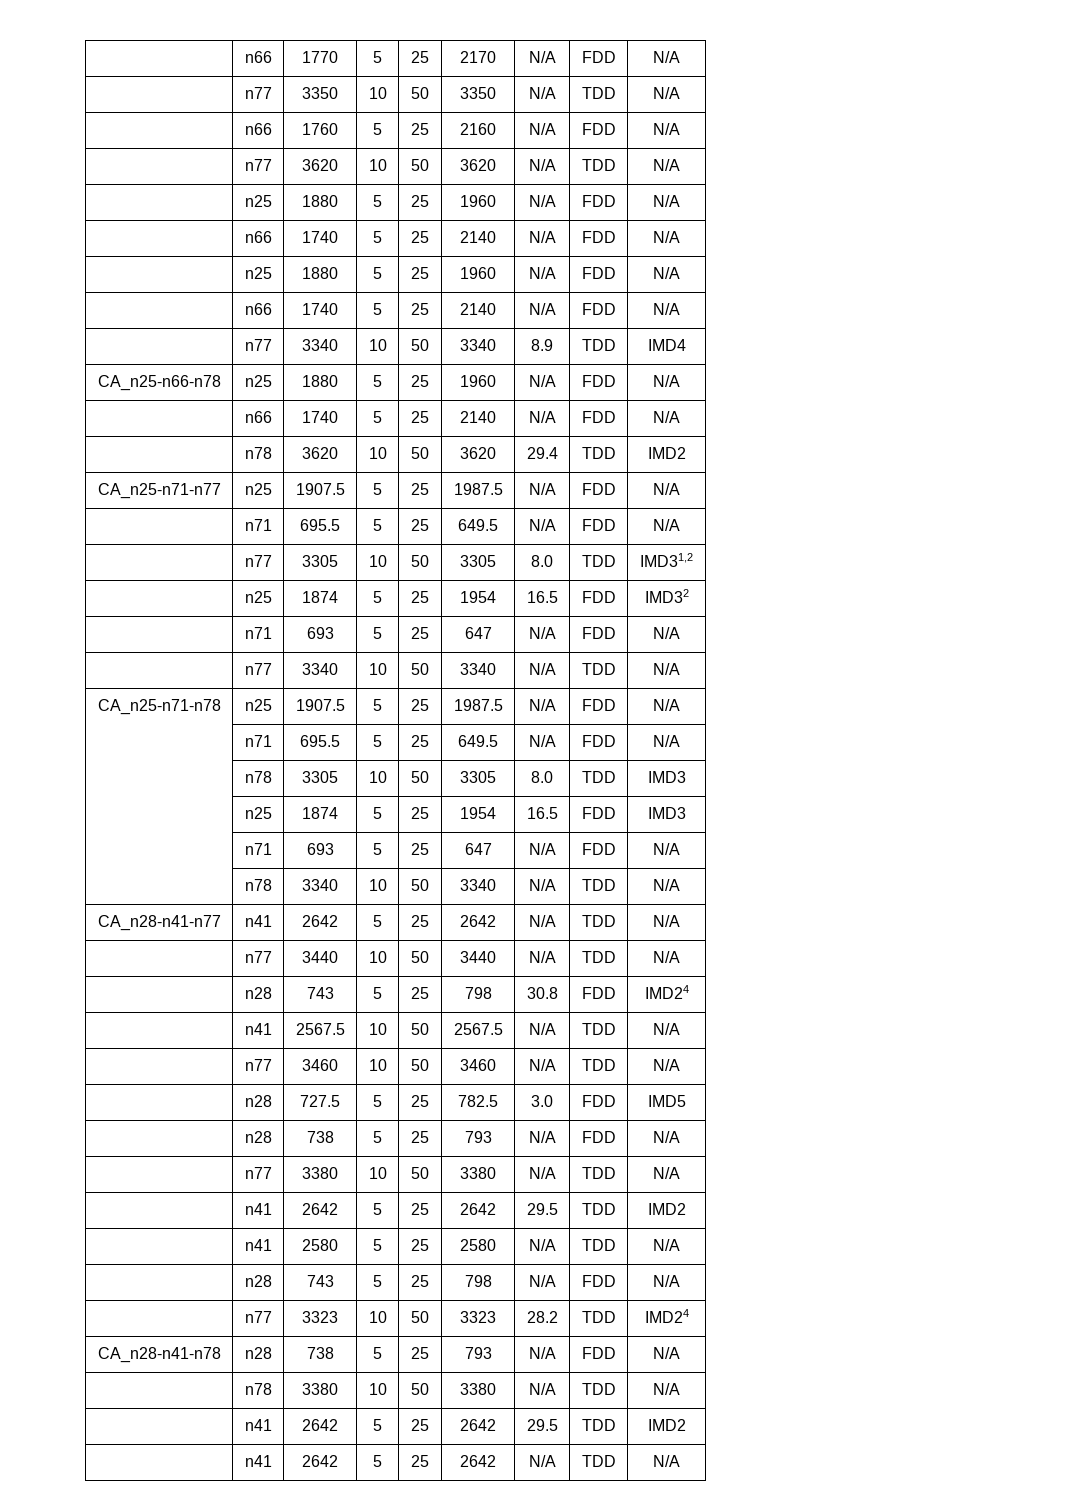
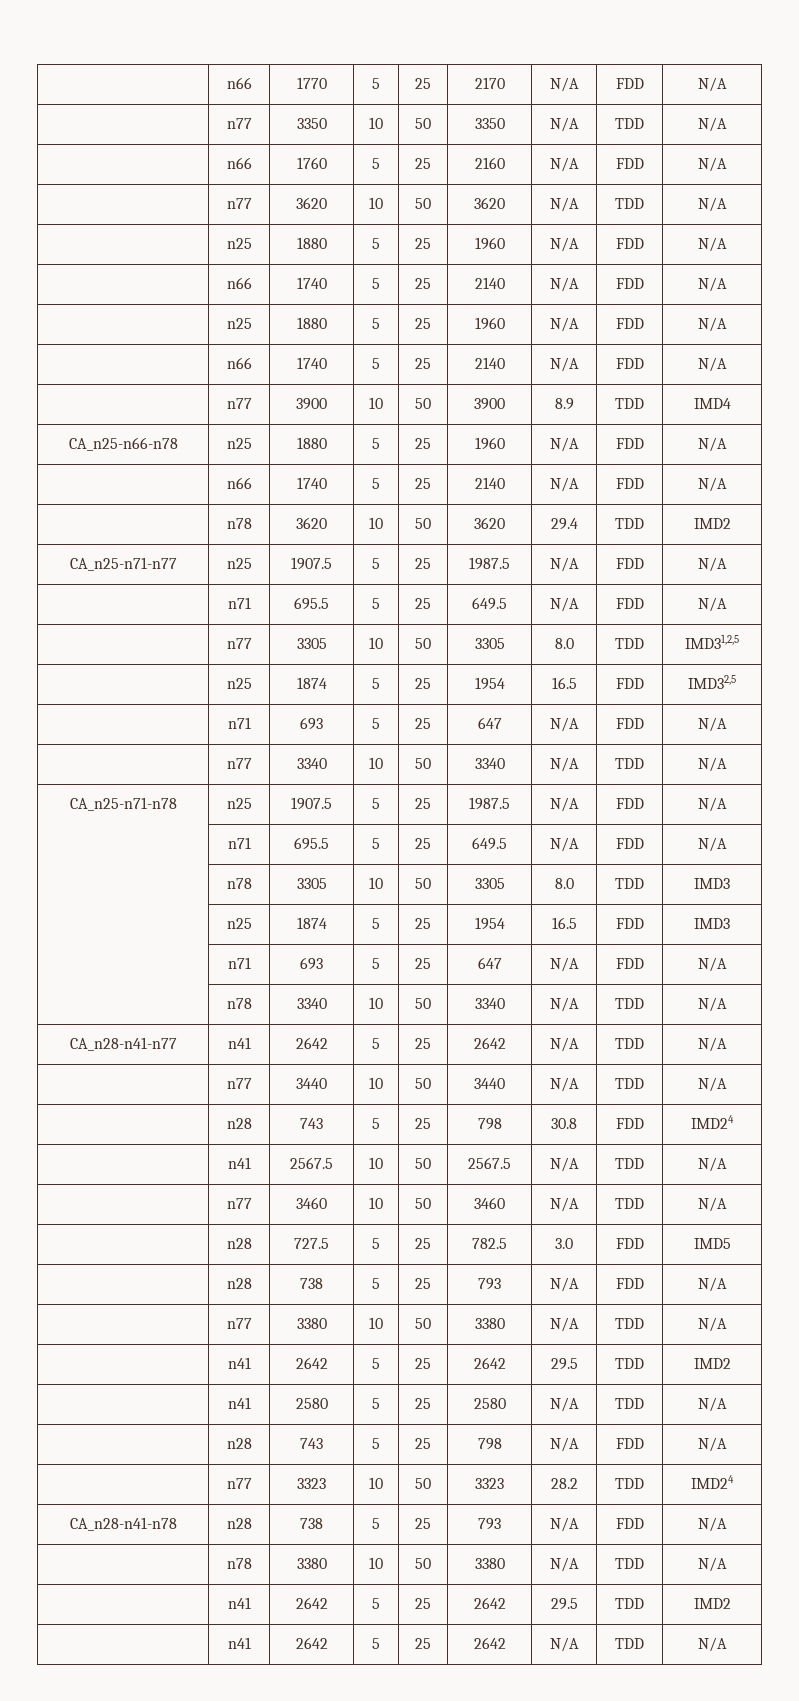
[302,339,338,351] [368,339,387,351] [411,339,429,351] [460,339,497,351] 3340 | 10 | 50 | 3340 -> [296,398,327,410] [369,397,383,409] [415,398,431,409] [474,398,505,410] 3900 | 10 | 50 | 3900
[640,553,693,567] [244,591,272,603] [302,591,338,603] [373,591,382,603] [411,591,429,603] [460,591,497,603] [526,591,558,603] [581,591,616,603] [644,589,689,603] IMD31,2 // | n25 | 1874 | 5 | 25 | 1954 | 16.5 | FDD | IMD32 -> [685,634,739,649] [226,678,252,689] [296,677,327,689] [372,678,380,689] [415,678,431,689] [474,677,505,690] [551,677,577,689] [615,678,644,689] [688,675,736,689] IMD31,2,5 // | n25 | 1874 | 5 | 25 | 1954 | 16.5 | FDD | IMD32,5

